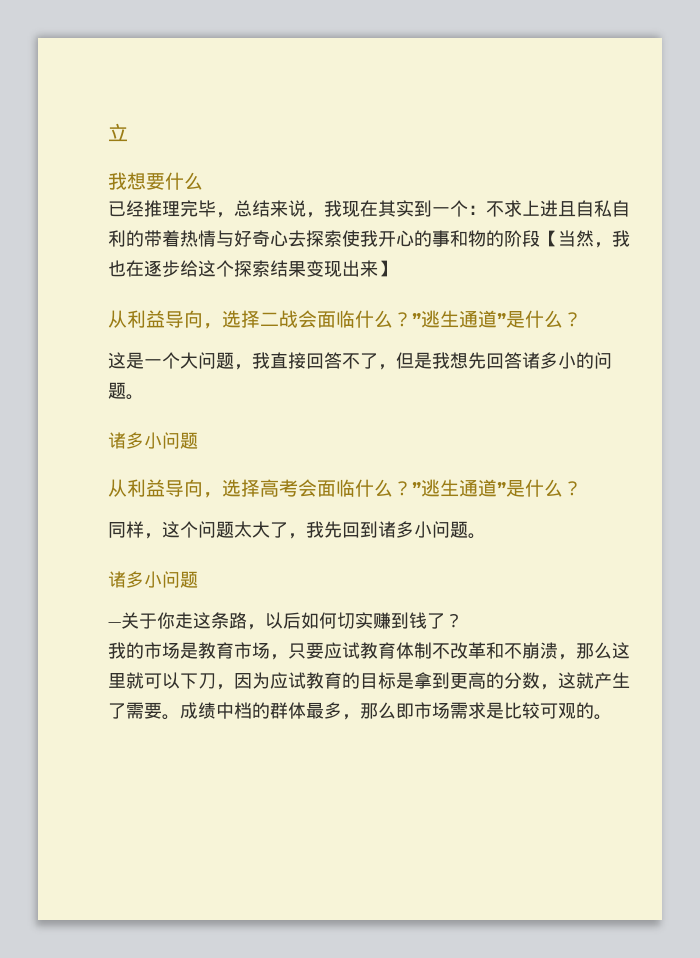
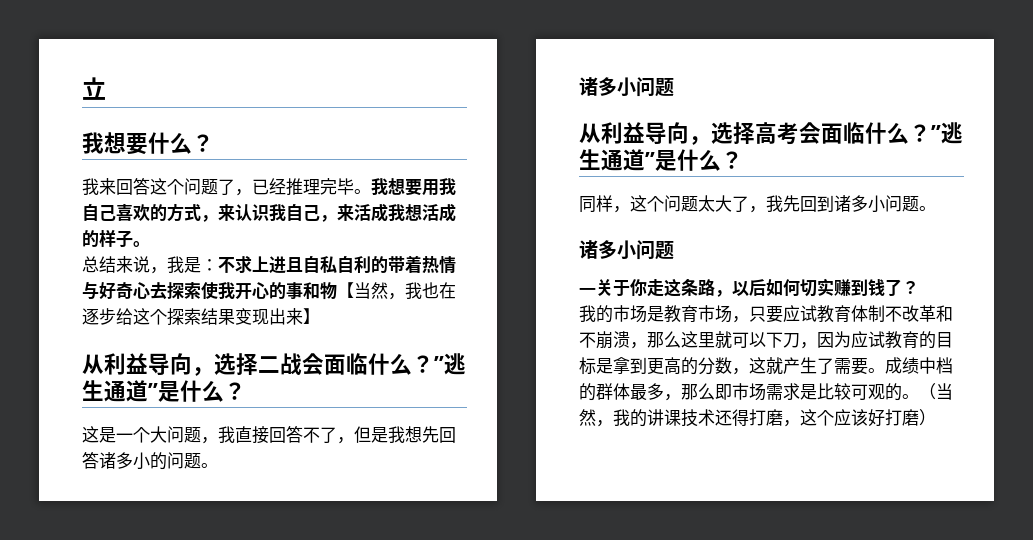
[108,200,468,218] // 已经推理完毕，总结来说，我现在其实到一个 -> [192,134,214,152] [82,177,456,196] [82,203,456,222] [82,229,150,248] [82,256,201,274] ？ // 我来回答这个问题了，已经推理完毕。我想要用我自己喜欢的方式，来认识我自己，来活成我想活成的样子。 // 总结来说，我是
[486,230,540,247] 的阶段 -> (337, 291) none
(612, 717) none -> [919,383,953,400] [579,409,936,427] （当然，我的讲课技术还得打磨，这个应该好打磨）

